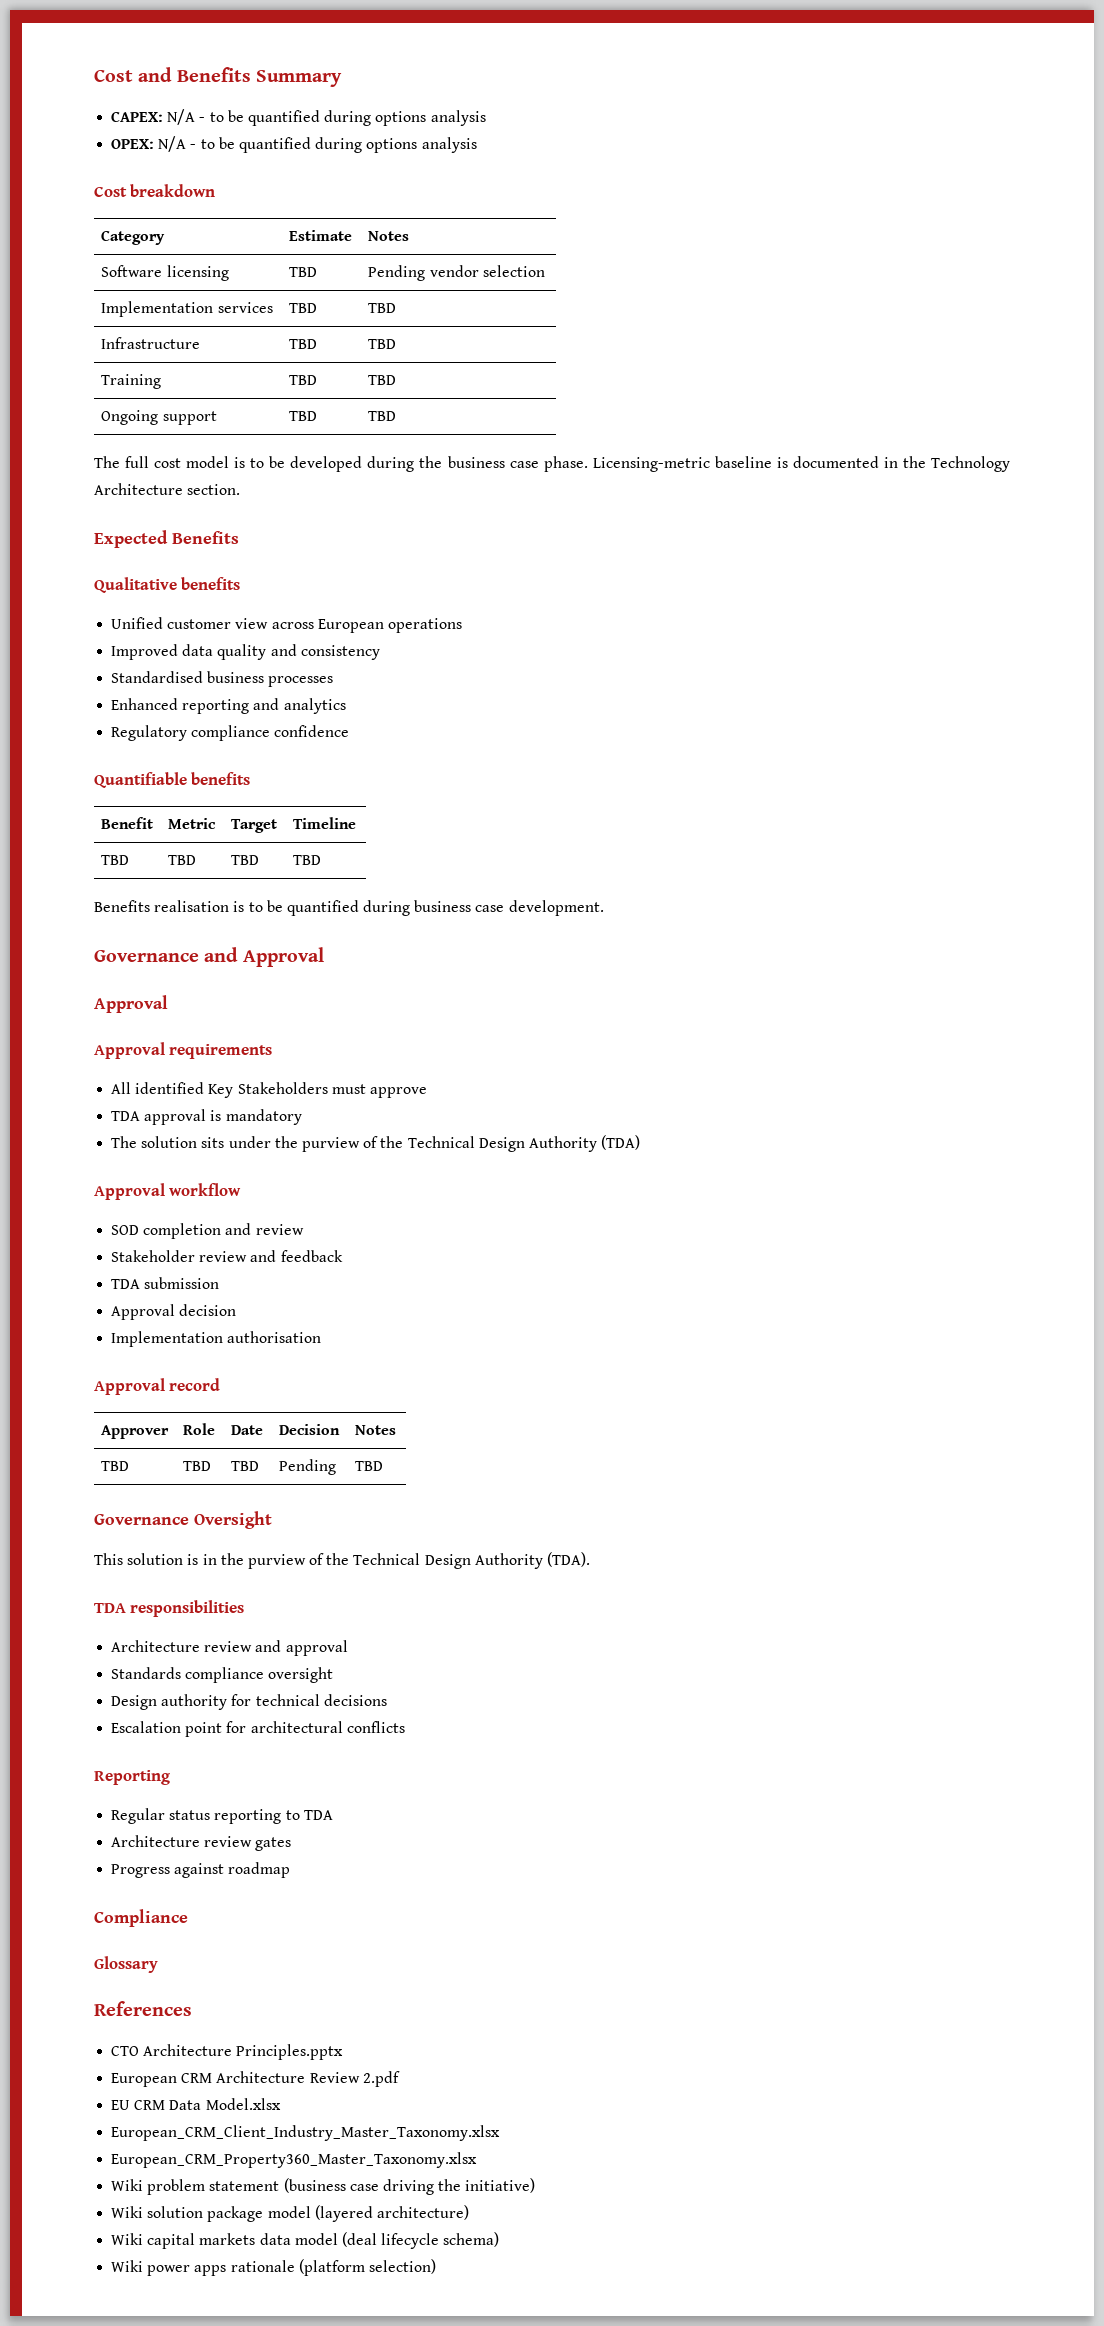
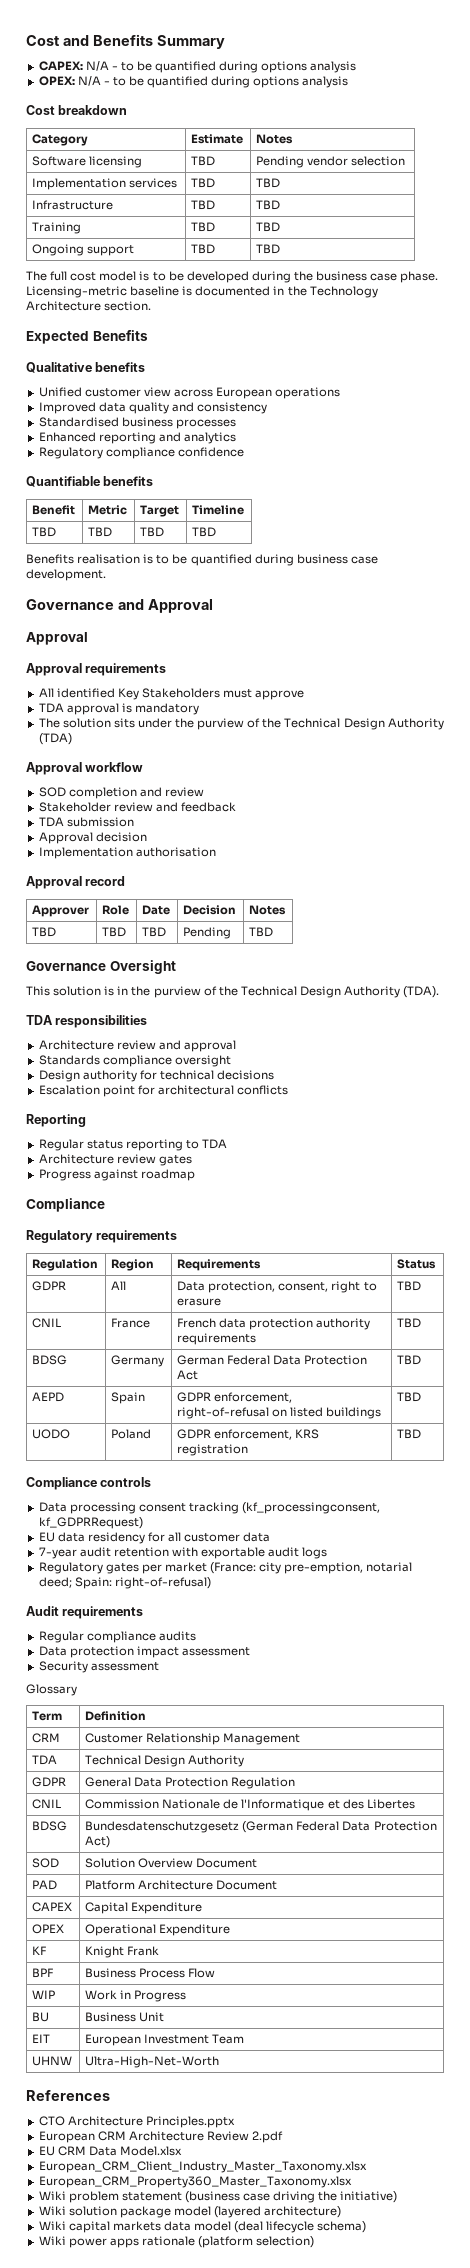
[94,1956,158,1973] Glossary -> [26,1230,178,1243] [32,1259,99,1271] [111,1259,155,1271] [177,1259,262,1271] [397,1259,437,1269] [32,1281,67,1291] [111,1281,127,1290] [177,1281,377,1293] [177,1298,222,1306] [397,1281,422,1291] [32,1318,62,1328] [111,1318,151,1328] [177,1318,371,1330] [177,1333,257,1345] [397,1318,422,1328] [32,1355,68,1365] [111,1355,165,1367] [177,1355,368,1365] [177,1370,199,1380] [397,1355,422,1365] [32,1392,65,1402] [111,1392,146,1404] [177,1392,293,1403] [177,1407,382,1419] [397,1392,422,1402] [32,1429,71,1439] [111,1429,152,1439] [177,1429,320,1440] [177,1444,249,1456] [397,1429,422,1439] [26,1477,152,1490] [38,1502,381,1514] [38,1517,143,1529] [38,1532,271,1544] [38,1547,328,1559] [38,1562,413,1574] [38,1577,211,1589] [26,1606,144,1619] [38,1631,196,1643] [38,1646,250,1658] [38,1661,159,1673] [26,1684,77,1696] [32,1711,63,1721] [85,1711,147,1721] [32,1733,61,1743] [85,1733,301,1745] [32,1755,58,1765] [85,1755,245,1767] [32,1777,67,1787] [85,1777,296,1789] [32,1799,62,1809] [85,1799,415,1811] [32,1821,68,1831] [85,1821,437,1833] [85,1836,111,1848] [32,1858,60,1868] [85,1858,258,1868] [32,1880,58,1890] [85,1880,278,1890] [32,1902,73,1912] [85,1902,203,1914] [32,1924,65,1934] [85,1924,231,1936] [32,1946,47,1955] [85,1946,160,1958] [32,1968,54,1978] [85,1968,216,1978] [32,1990,56,1999] [85,1990,187,2002] [32,2012,50,2022] [85,2012,165,2022] [32,2034,51,2043] [85,2034,245,2046] [32,2056,73,2066] [85,2056,220,2068] Regulatory requirements // Regulation | Region | Requirements | Status // GDPR | All | Data protection, consent, right to erasure | TBD // CNIL | France | French data protection authority requirements | TBD // BDSG | Germany | German Federal Data Protection Act | TBD // AEPD | Spain | GDPR enforcement, right-of-refusal on listed buildings | TBD // UODO | Poland | GDPR enforcement, KRS registration | TBD // Compliance controls // Data processing consent tracking (kf_processingconsent, kf_GDPRRequest) // EU data residency for all customer data // 7-year audit retention with exportable audit logs // Regulatory gates per market (France: city pre-emption, notarial deed; Spain: right-of-refusal) // Audit requirements // Regular compliance audits // Data protection impact assessment // Security assessment // Glossary // Term | Definition // CRM | Customer Relationship Management // TDA | Technical Design Authority // GDPR | General Data Protection Regulation // CNIL | Commission Nationale de l'Informatique et des Libertes // BDSG | Bundesdatenschutzgesetz (German Federal Data Protection Act) // SOD | Solution Overview Document // PAD | Platform Architecture Document // CAPEX | Capital Expenditure // OPEX | Operational Expenditure // KF | Knight Frank // BPF | Business Process Flow // WIP | Work in Progress // BU | Business Unit // EIT | European Investment Team // UHNW | Ultra-High-Net-Worth

